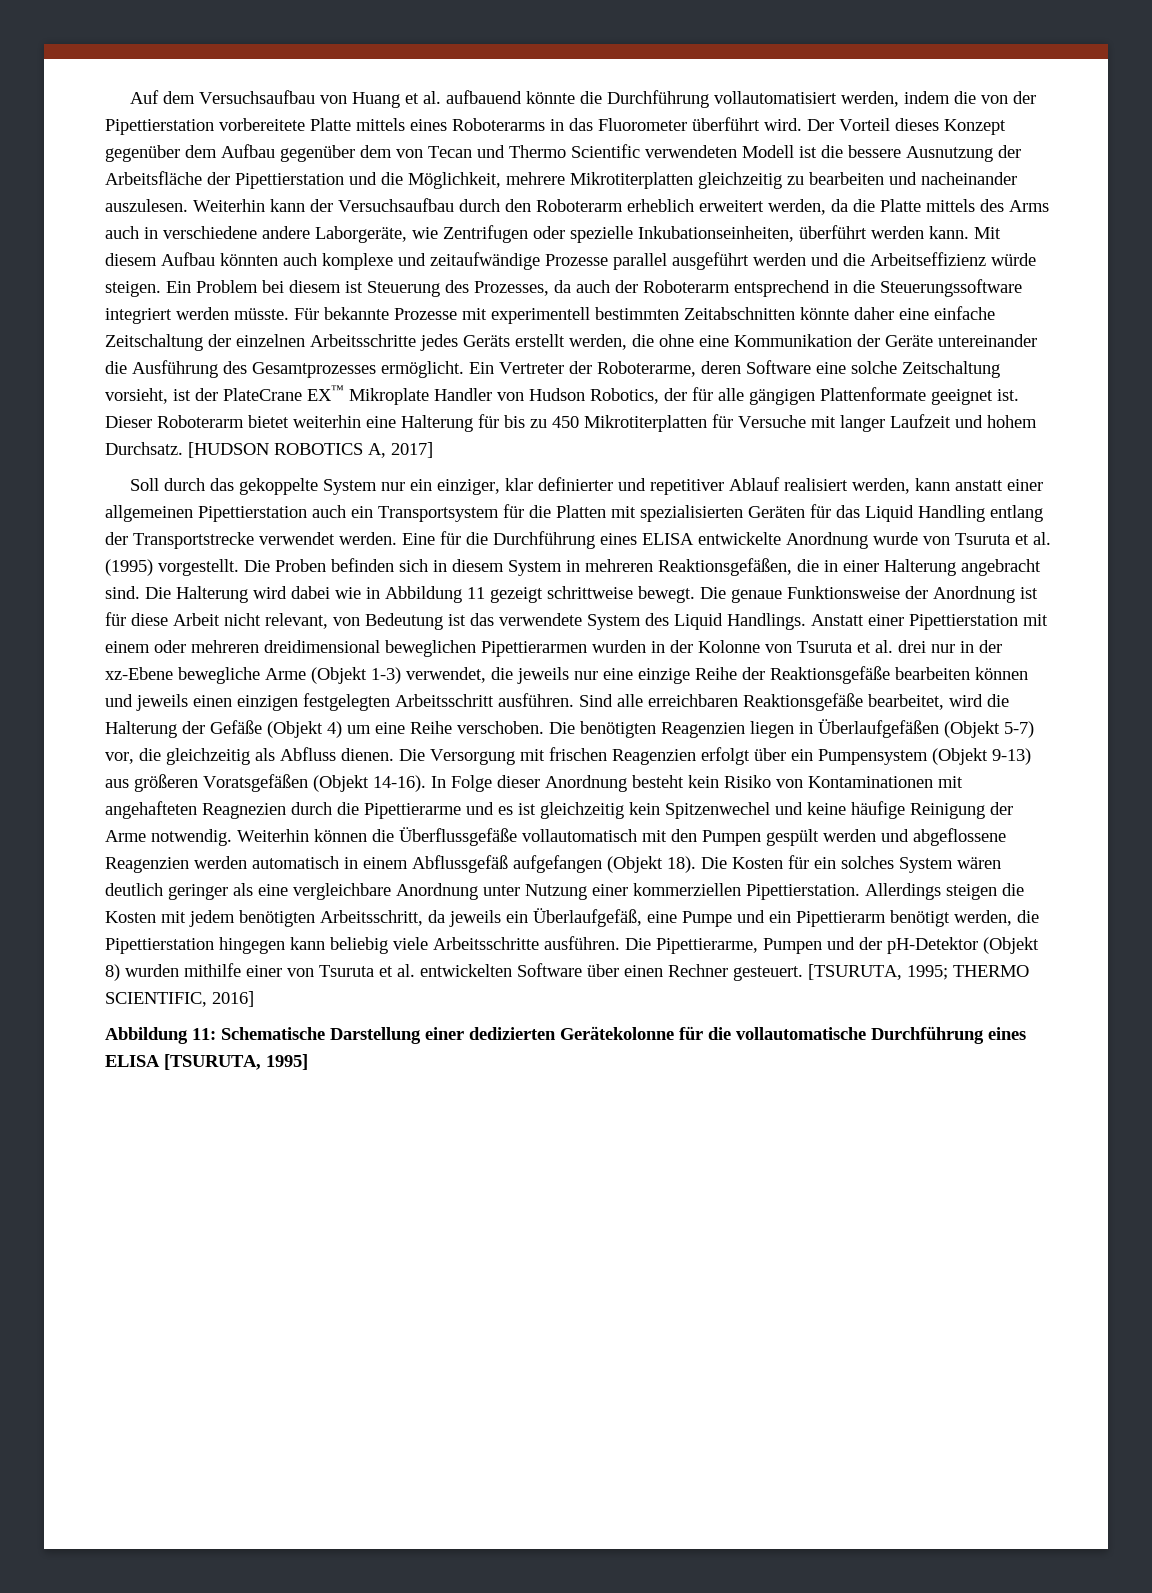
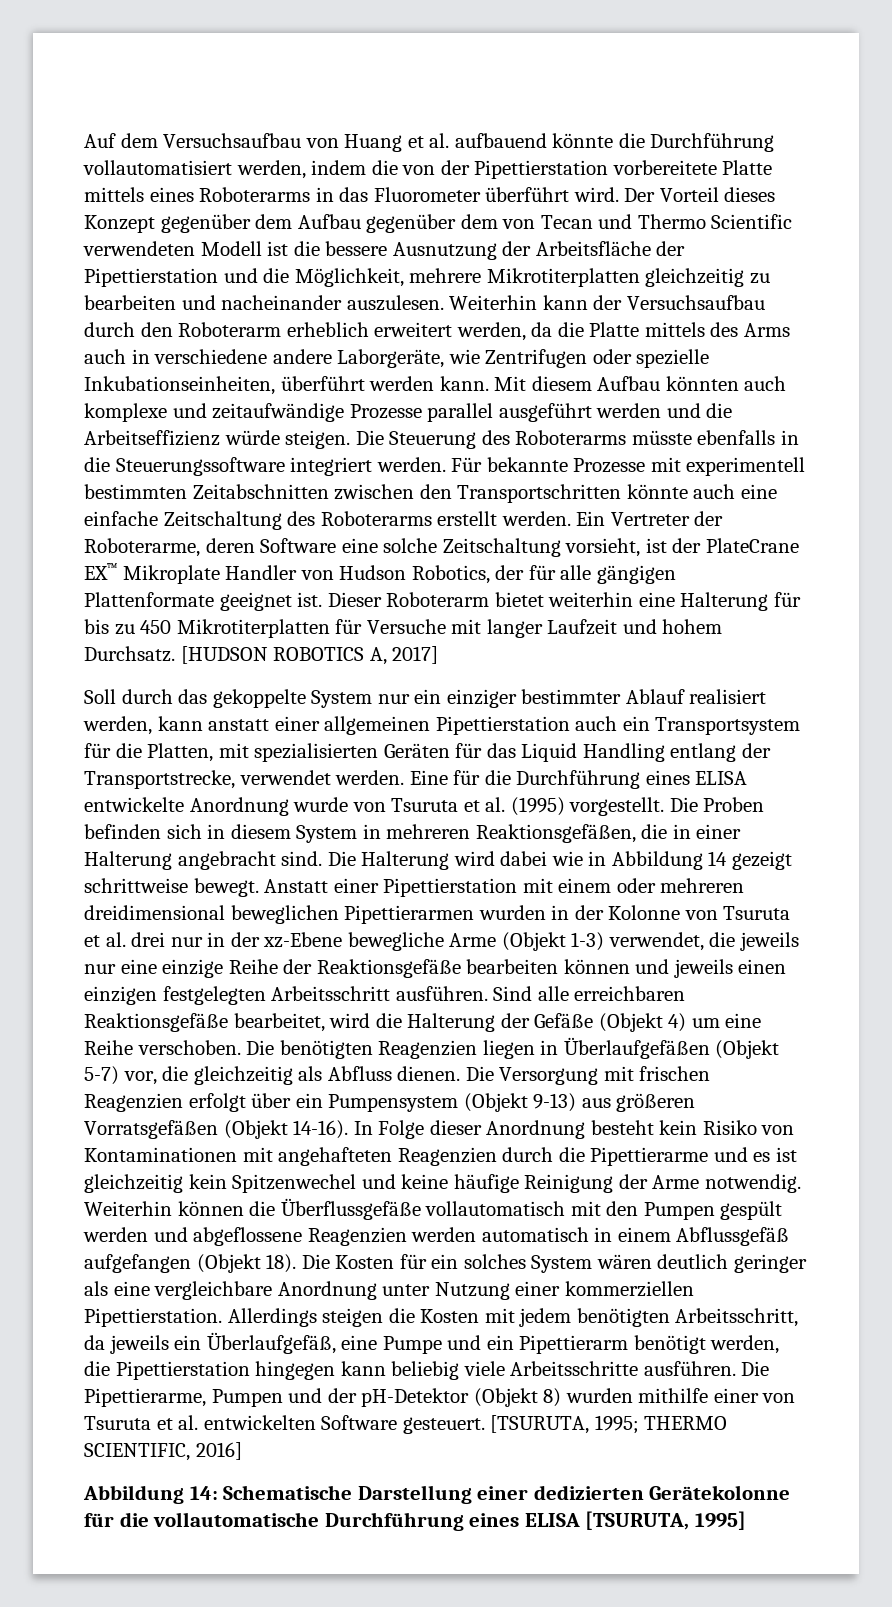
[166,280,830,297] Ein Problem bei diesem ist Steuerung des Prozesses, da auch der Roboterarm entsprechend -> [355,430,776,449] Die Steuerung des Roboterarms müsste ebenfalls
[176,307,289,320] werden müsste. -> [376,457,446,472] werden.
[800,306,995,320] [105,334,1037,351] [105,360,464,378] könnte daher eine einfache Zeitschaltung der einzelnen Arbeitsschritte jedes Geräts erstellt werden, die ohne eine Kommunikation der Geräte untereinander die Ausführung des Gesamtprozesses ermöglicht. -> [334,484,777,503] [84,511,571,530] zwischen den Transportschritten könnte auch eine einfache Zeitschaltung des Roboterarms erstellt werden.
[437,477,725,495] einziger, klar definierter und repetitiver -> [446,689,622,708] einziger bestimmter
[556,505,606,518] Platten -> [147,743,214,762] Platten,
[133,532,254,549] Transportstrecke -> [84,770,235,789] Transportstrecke,
[467,587,485,599] 11 -> [708,851,728,866] 14
[700,586,1038,603] [105,612,806,630] Die genaue Funktionsweise der Anordnung ist für diese Arbeit nicht relevant, von Bedeutung ist das verwendete System des Liquid Handlings. -> (259, 887) none
[203,774,308,792] Voratsgefäßen -> [84,1120,218,1139] Vorratsgefäßen
[202,803,286,819] Reagnezien -> [397,1147,497,1166] Reagenzien
[587,964,728,977] über einen Rechner -> (398, 1422) none
[192,1028,216,1040] 11: -> [189,1486,218,1500] 14:

